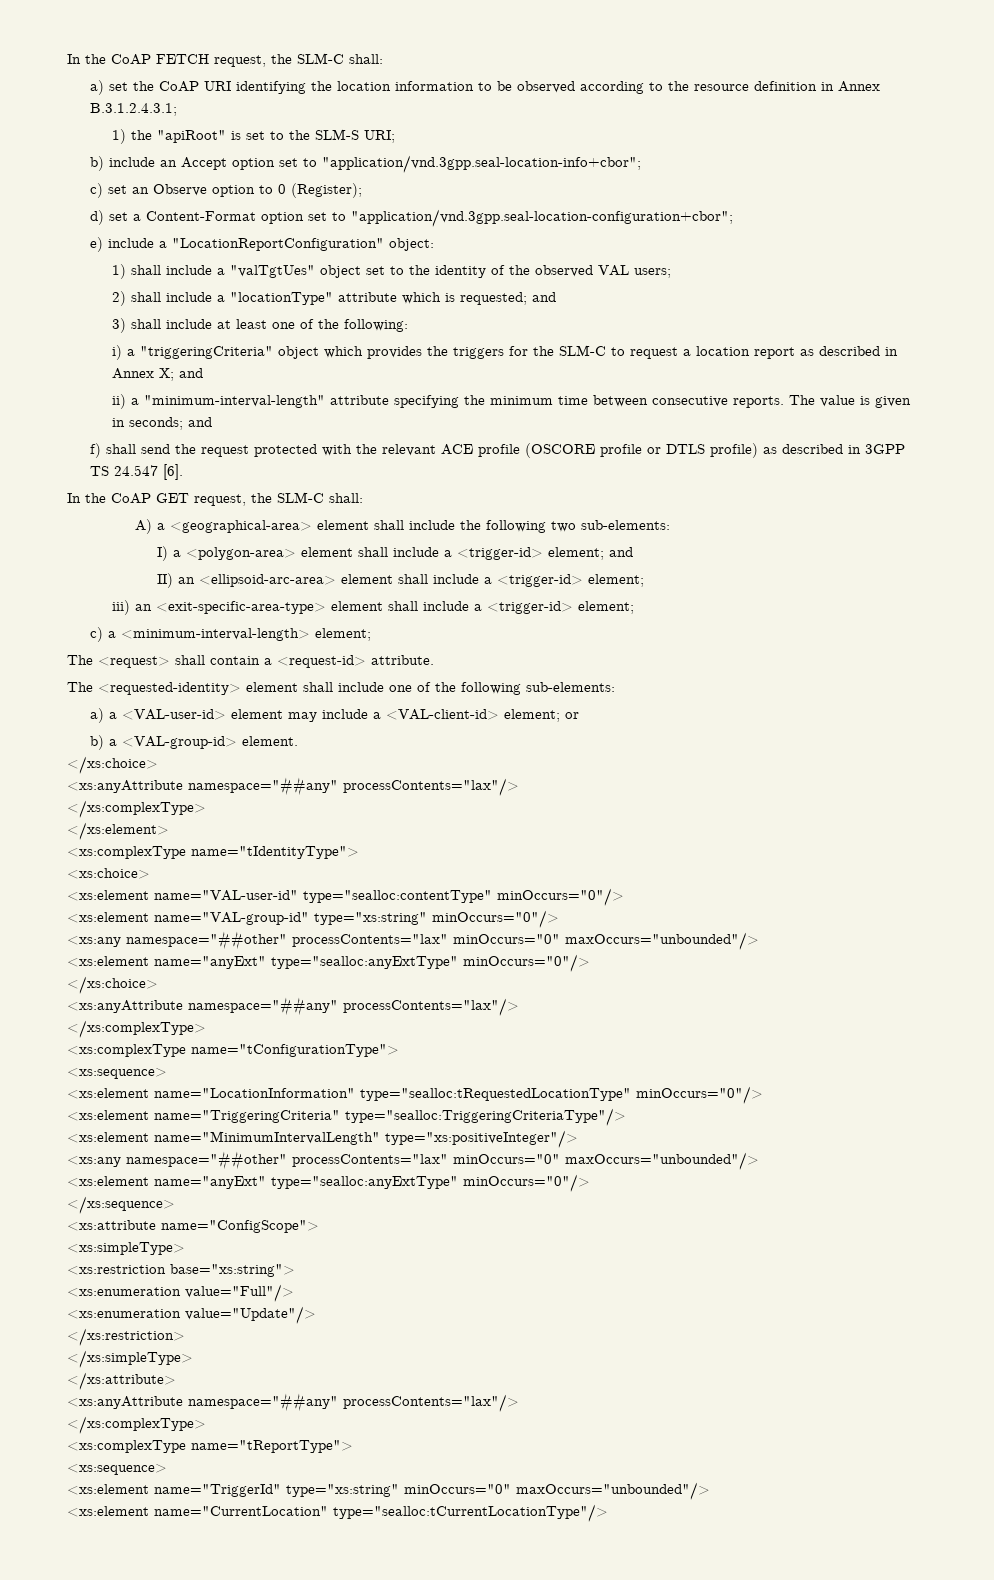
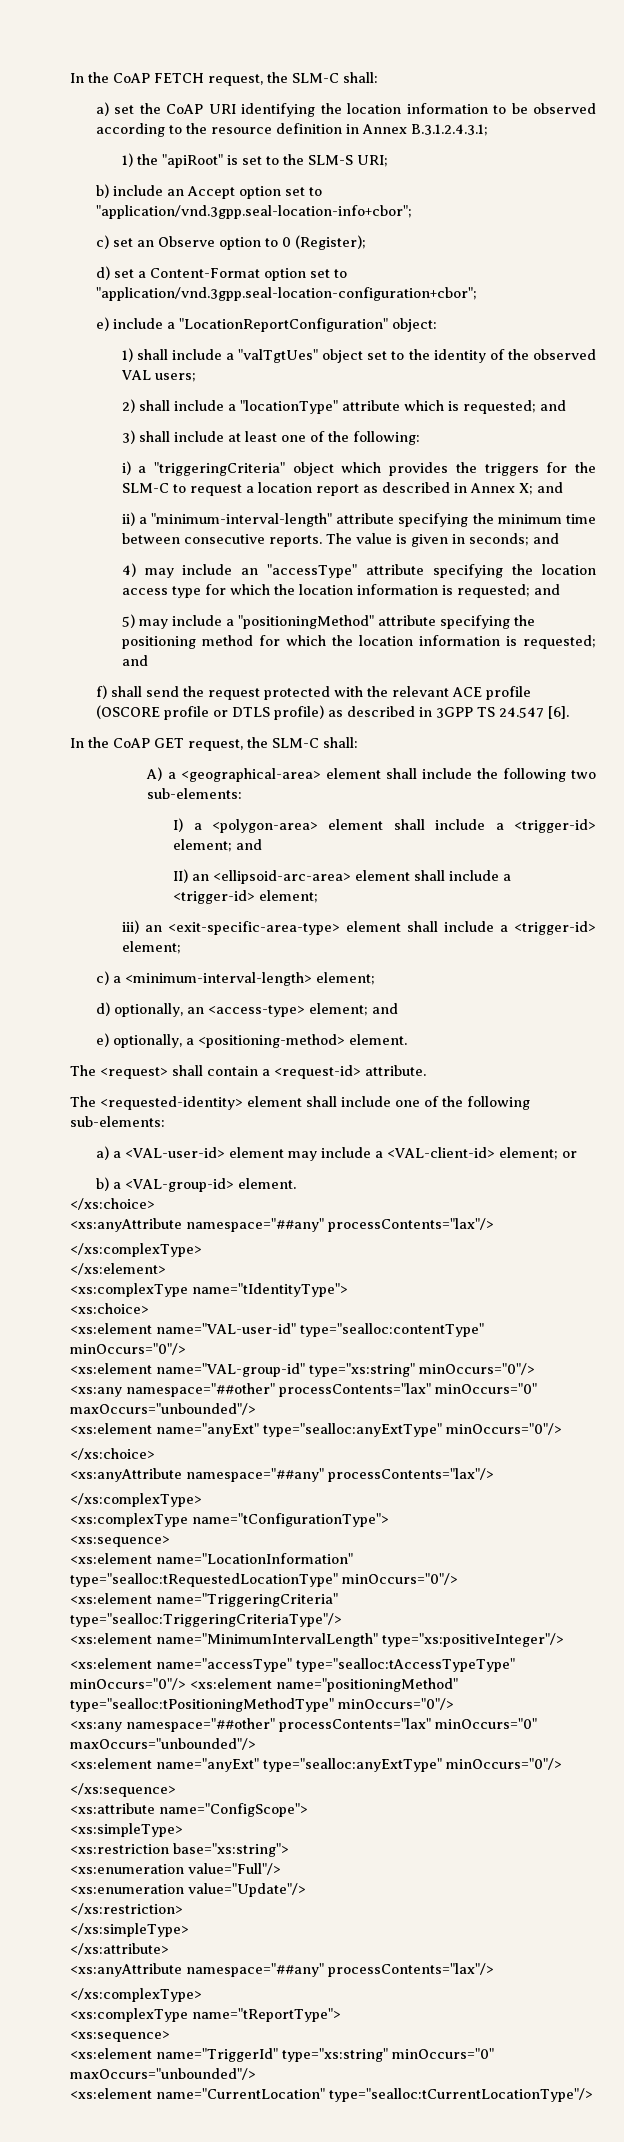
(213, 422) none -> [121,563,596,578] [121,584,560,598] [121,614,535,629] [121,635,596,649] [121,655,148,666] // 4) may include an "accessType" attribute specifying the location access type for which the location information is requested; and // 5) may include a "positioningMethod" attribute specifying the positioning method for which the location information is requested; and
(371, 634) none -> [95,1002,398,1017] [95,1033,407,1048] // d) optionally, an <access-type> element; and // e) optionally, a <positioning-method> element.
(578, 1139) none -> [70,1658,515,1672] [70,1678,458,1692] [70,1698,454,1712] // <xs:element name="accessType" type="sealloc:tAccessTypeType" minOccurs="0"/> <xs:element name="positioningMethod" type="sealloc:tPositioningMethodType" minOccurs="0"/>

